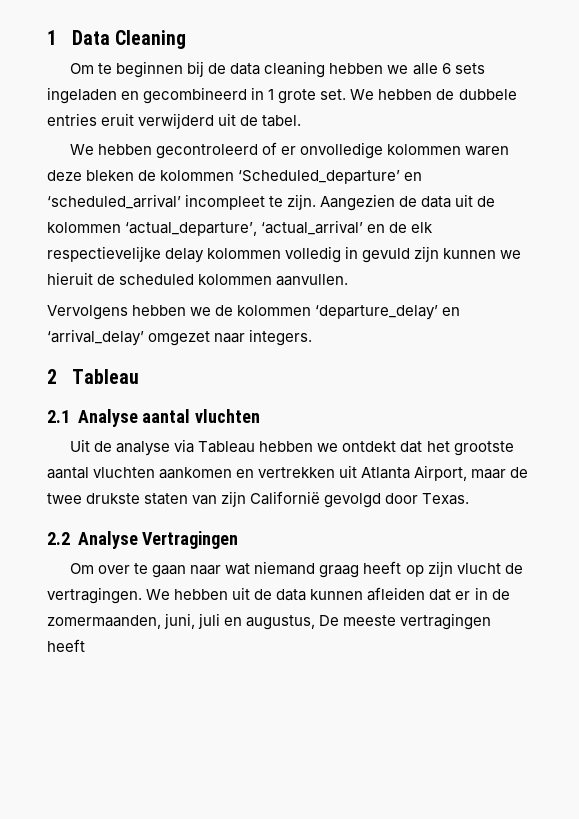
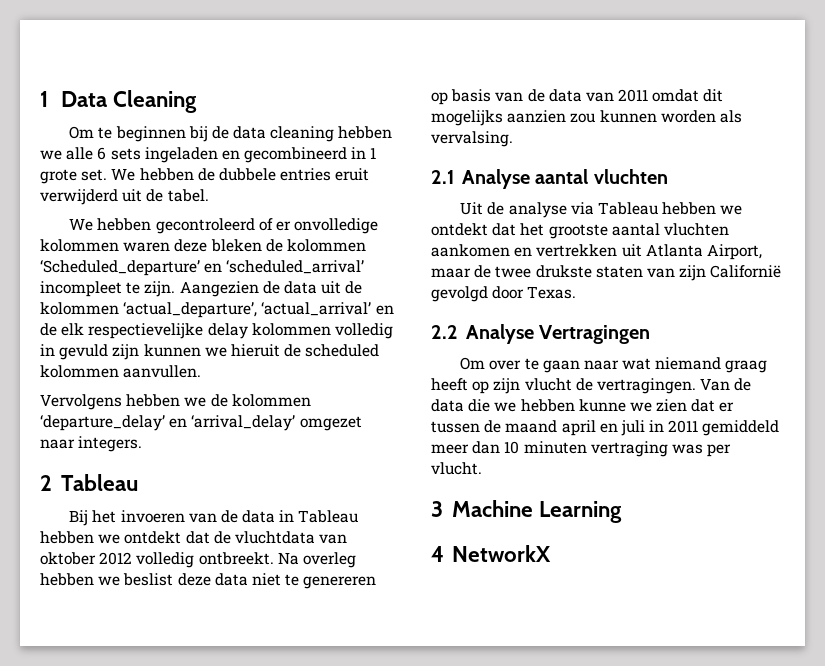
(139, 376) none -> [69,510,359,526] [40,531,348,544] [40,552,356,568] [40,573,377,589] [431,89,724,105] [431,110,742,126] [431,131,513,147] // Bij het invoeren van de data in Tableau hebben we ontdekt dat de vluchtdata van oktober 2012 volledig ontbreekt. Na overleg hebben we beslist deze data niet te genereren op basis van de data van 2011 omdat dit mogelijks aanzien zou kunnen worden als vervalsing.
[146,587,510,601] [47,613,492,630] [47,639,85,652] We hebben uit de data kunnen afleiden dat er in de zomermaanden, juni, juli en augustus, De meeste vertragingen heeft -> [700,378,752,391] [431,399,735,412] [431,420,780,436] [431,441,732,457] [431,462,482,475] [431,500,623,523] [431,545,552,562] Van de data die we hebben kunne we zien dat er tussen de maand april en juli in 2011 gemiddeld meer dan 10 minuten vertraging was per vlucht. // 3 Machine Learning // 4 NetworkX

